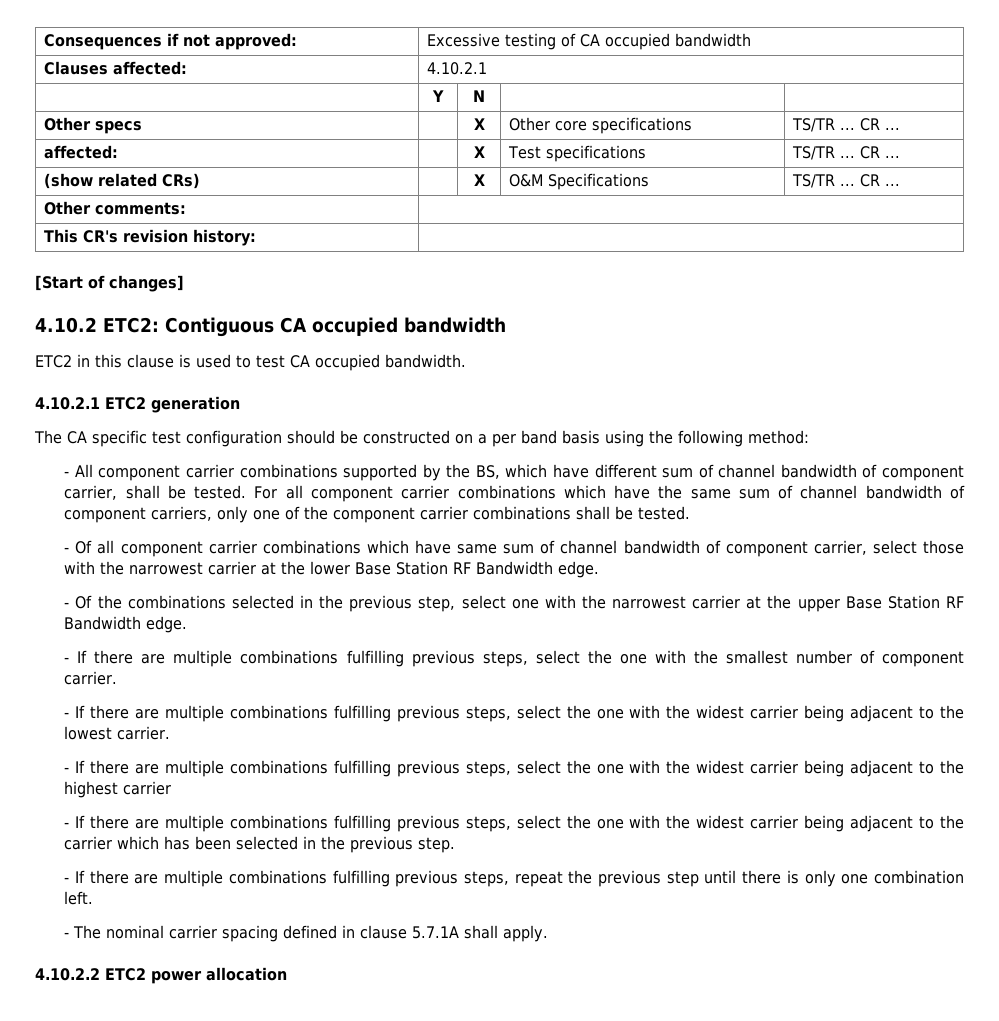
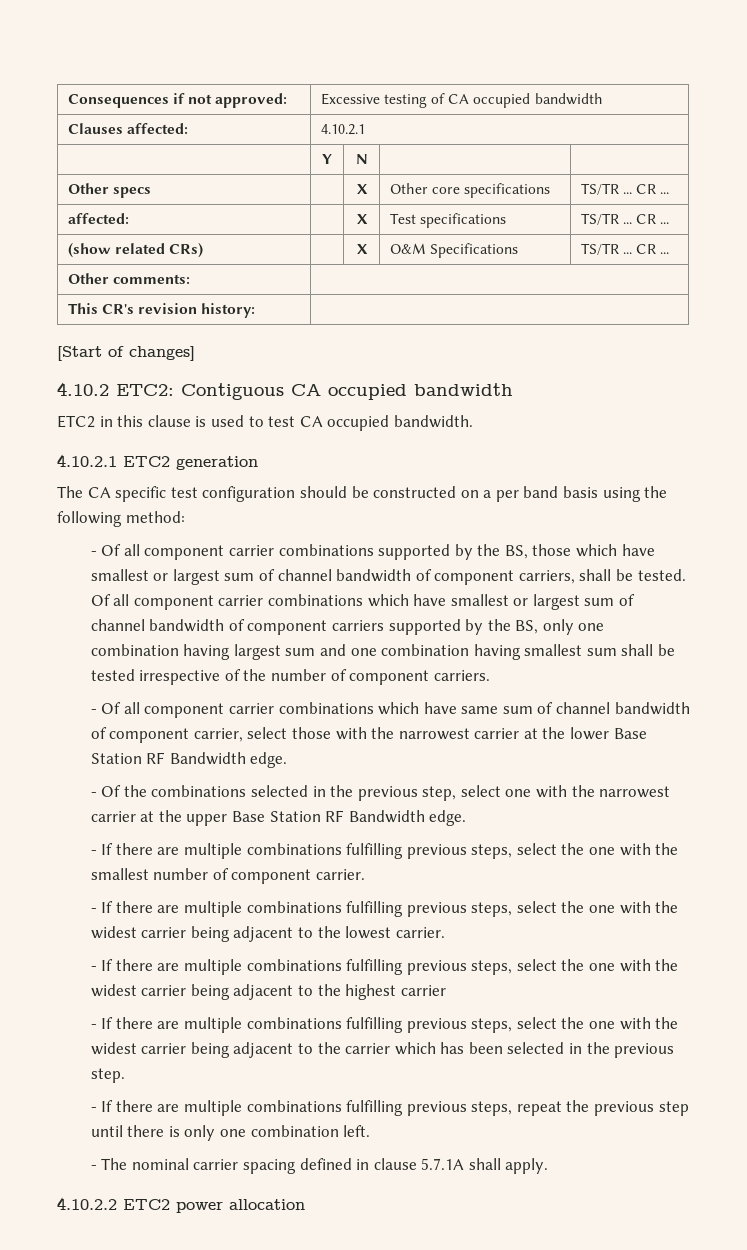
[74,464,93,477] All -> [101,544,140,556] Of all
[505,464,965,481] [64,485,731,502] which have different sum of channel bandwidth of component carrier, shall be tested. For all component carrier combinations which have the same -> [532,544,655,557] [90,569,220,585] those which have smallest or largest
[217,506,691,523] only one of the component carrier combinations shall be tested. -> [579,569,686,581] [90,594,636,610] [90,619,605,635] [90,644,676,660] [90,669,490,685] shall be tested. Of all component carrier combinations which have smallest or largest sum of channel bandwidth of component carriers supported by the BS, only one combination having largest sum and one combination having smallest sum shall be tested irrespective of the number of component carriers.

